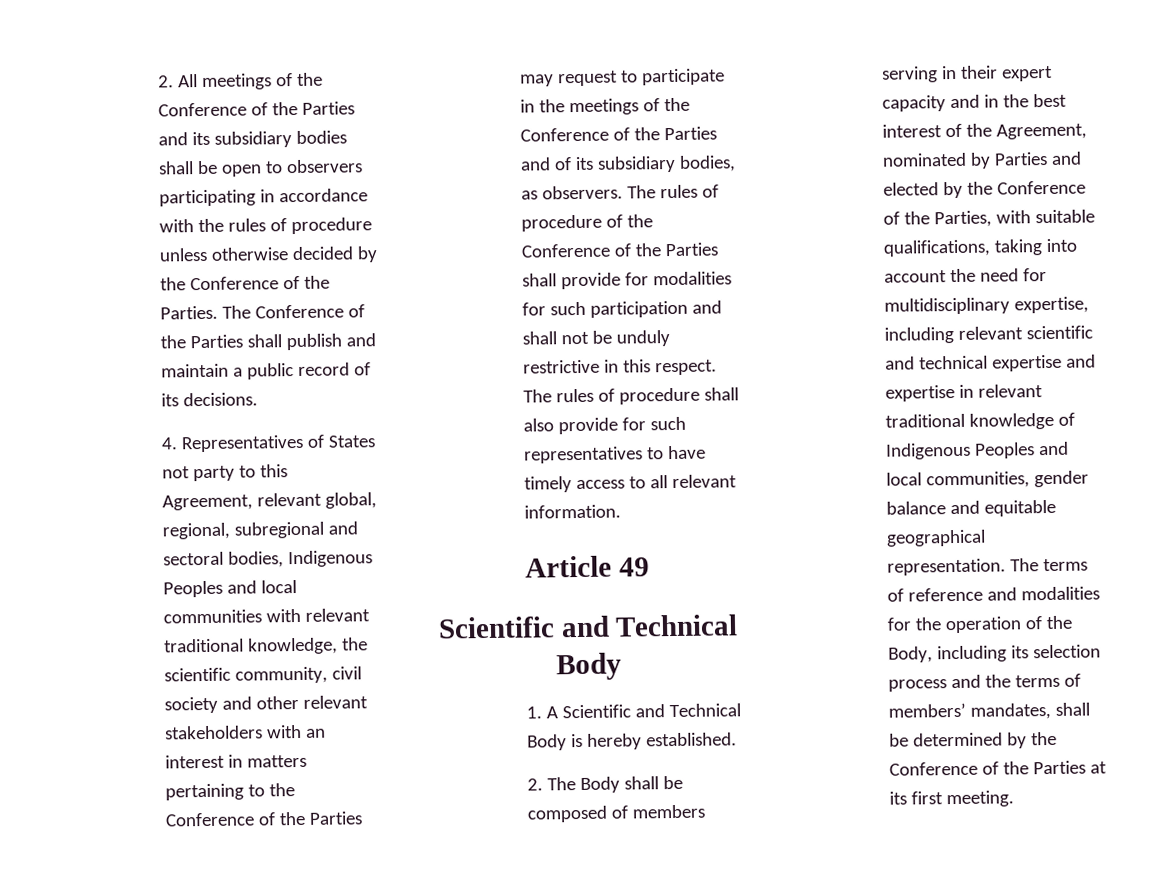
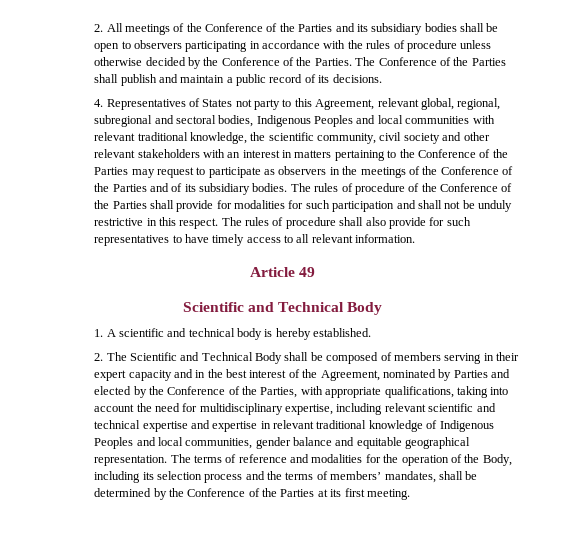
(725, 77) none -> [264,166,327,175] as observers
[678,155,736,172] [520,185,623,200] bodies, as observers. -> [252,183,288,192] bodies.
[561,703,741,719] [526,734,567,751] Scientific and Technical Body -> [118,328,263,340] scientific and technical body
(576, 784) none -> [129,352,253,361] Scientific and Technical
[1034,209,1095,224] suitable -> [325,387,382,398] appropriate

